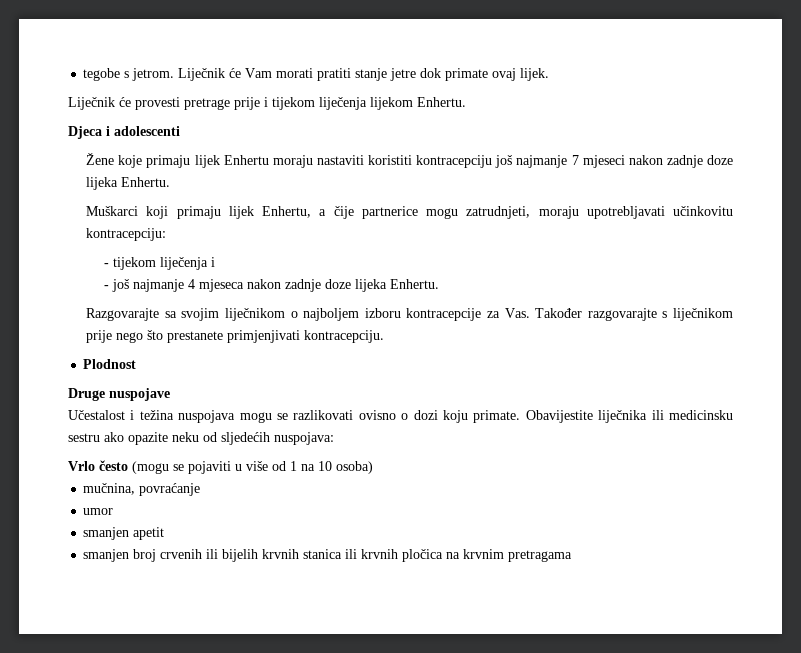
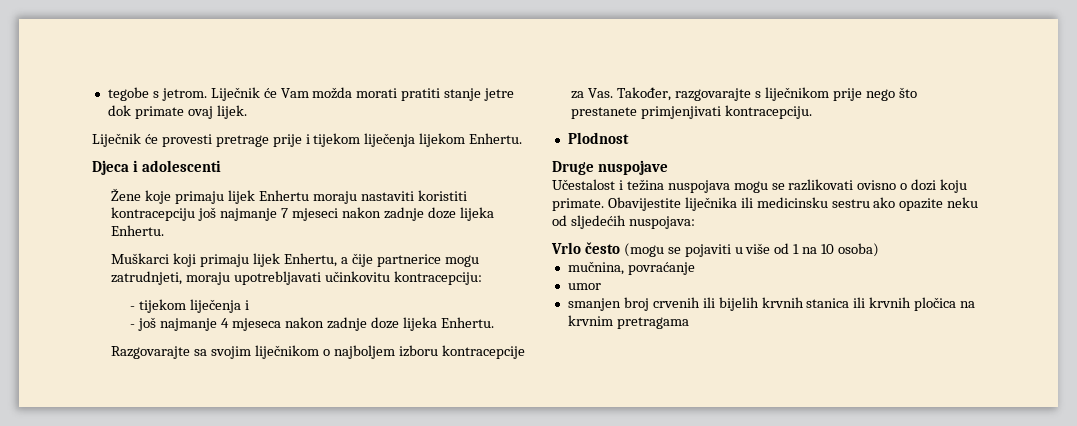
(273, 73) none -> [312,87,353,99] možda
[535,308,583,318] Također -> [617,87,672,101] Također,
[83,527,165,540] // smanjen apetit -> (601, 286) none

